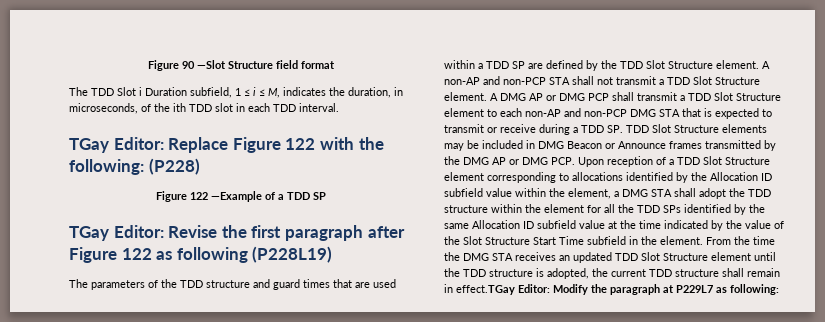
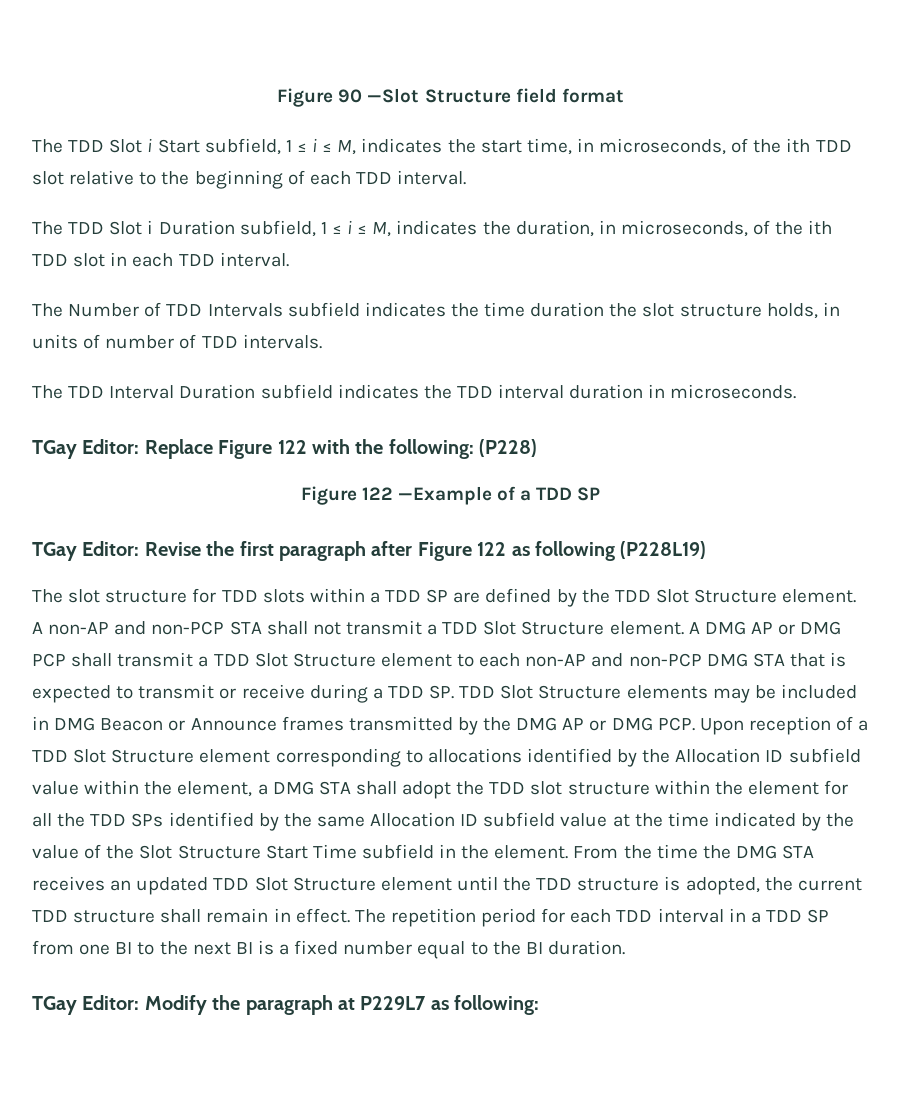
(335, 65) none -> [32,138,852,155] [32,170,467,189] // The TDD Slot i Start subfield, 1 ≤ i ≤ M, indicates the start time, in microseconds, of the ith TDD slot relative to the beginning of each TDD interval.
(339, 107) none -> [32,302,840,319] [32,334,322,349] [32,384,797,399] // The Number of TDD Intervals subfield indicates the time duration the slot structure holds, in units of number of TDD intervals. // The TDD Interval Duration subfield indicates the TDD interval duration in microseconds.
[91,279,396,290] parameters of the TDD structure and guard times that are used -> [68,588,305,603] slot structure for TDD slots
(771, 193) none -> [530,781,563,795] slot
[456,285,515,295] effect.TGay -> [295,908,830,927] [32,940,625,959] [32,996,77,1015] effect. The repetition period for each TDD interval in a TDD SP from one BI to the next BI is a fixed number equal to the BI duration. // TGay

